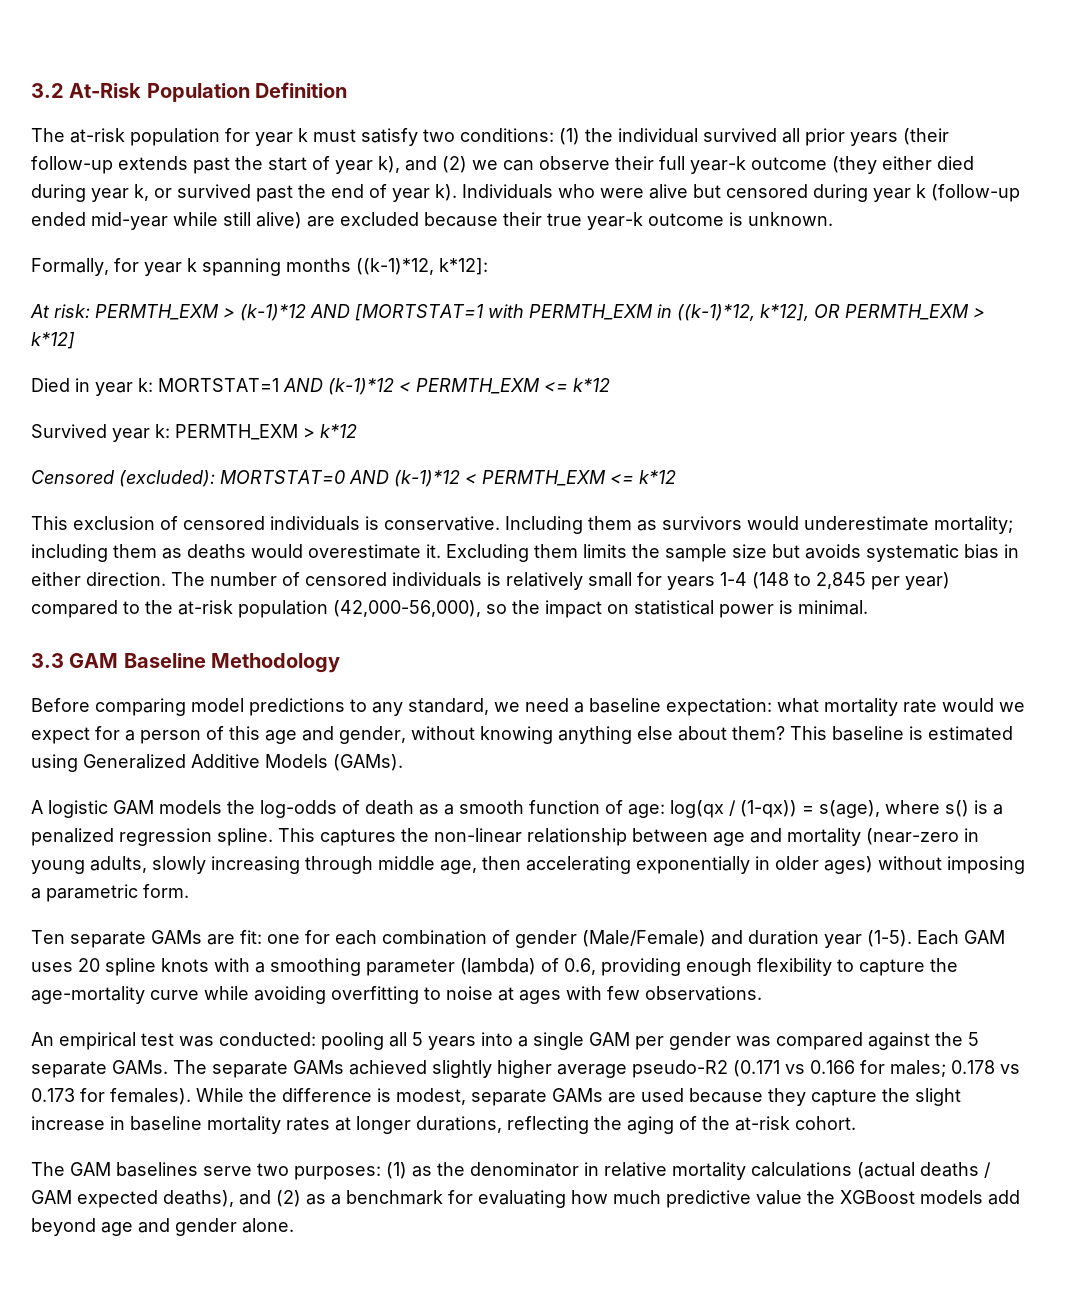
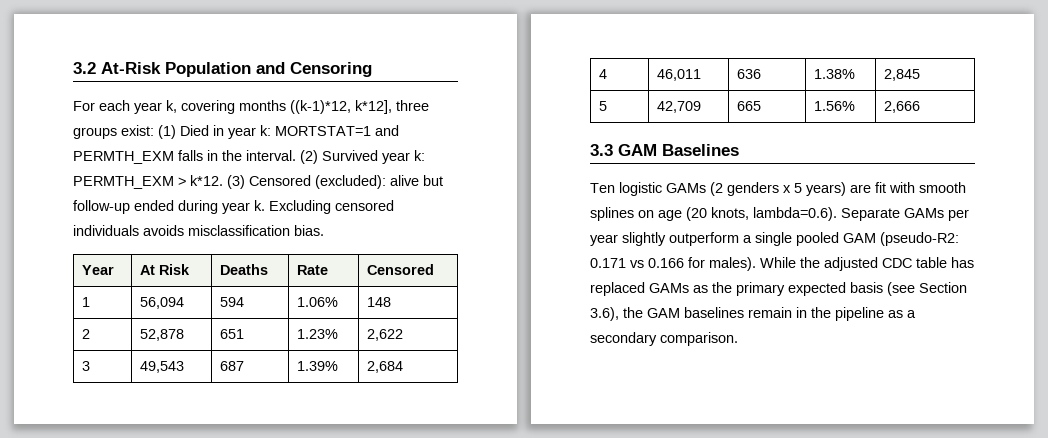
[255,82,348,98] [31,128,949,146] [31,156,974,174] [31,184,1020,202] [31,212,833,230] [31,258,488,276] [30,304,985,321] [31,332,75,349] Definition // The at-risk population for year k must satisfy two conditions: (1) the individual survived all prior years (their follow-up extends past the start of year k), and (2) we can observe their full year-k outcome (they either died during year k, or survived past the end of year k). Individuals who were alive but censored during year k (follow-up ended mid-year while still alive) are excluded because their true year-k outcome is unknown. // Formally, for year k spanning months ((k-1)*12, k*12]: // At risk: PERMTH_EXM > (k-1)*12 AND [MORTSTAT=1 with PERMTH_EXM in ((k-1)*12, k*12], OR PERMTH_EXM > k*12] // -> [256,62,372,77] [73,100,429,114] [73,125,176,139] and Censoring // For each year k, covering months ((k-1)*12, k*12], three groups exist: (1)
[283,378,610,395] AND (k-1)*12 < PERMTH_EXM <= k*12 // -> [375,125,399,136] [73,150,318,164] and PERMTH_EXM falls in the interval. (2)
[320,424,357,438] [31,470,676,487] [31,516,1013,534] [31,544,1019,562] [31,572,950,590] [31,600,868,618] [31,653,341,673] [31,698,1025,716] [31,726,1013,744] [31,754,403,772] [31,800,1003,818] [31,828,979,846] [31,856,1025,874] [31,884,189,902] [31,930,1005,948] [31,958,958,976] [31,986,762,1004] [31,1032,979,1050] [31,1060,1020,1078] [31,1088,961,1106] [31,1116,856,1134] [31,1162,991,1180] [31,1190,1020,1208] [31,1218,294,1236] k*12 // Censored (excluded): MORTSTAT=0 AND (k-1)*12 < PERMTH_EXM <= k*12 // This exclusion of censored individuals is conservative. Including them as survivors would underestimate mortality; including them as deaths would overestimate it. Excluding them limits the sample size but avoids systematic bias in either direction. The number of censored individuals is relatively small for years 1-4 (148 to 2,845 per year) compared to the at-risk population (42,000-56,000), so the impact on statistical power is minimal. // 3.3 GAM Baseline Methodology // Before comparing model predictions to any standard, we need a baseline expectation: what mortality rate would we expect for a person of this age and gender, without knowing anything else about them? This baseline is estimated using Generalized Additive Models (GAMs). // A logistic GAM models the log-odds of death as a smooth function of age: log(qx / (1-qx)) = s(age), where s() is a penalized regression spline. This captures the non-linear relationship between age and mortality (near-zero in young adults, slowly increasing through middle age, then accelerating exponentially in older ages) without imposing a parametric form. // Ten separate GAMs are fit: one for each combination of gender (Male/Female) and duration year (1-5). Each GAM uses 20 spline knots with a smoothing parameter (lambda) of 0.6, providing enough flexibility to capture the age-mortality curve while avoiding overfitting to noise at ages with few observations. // An empirical test was conducted: pooling all 5 years into a single GAM per gender was compared against the 5 separate GAMs. The separate GAMs achieved slightly higher average pseudo-R2 (0.171 vs 0.166 for males; 0.178 vs 0.173 for females). While the difference is modest, separate GAMs are used because they capture the slight increase in baseline mortality rates at longer durations, reflecting the aging of the at-risk cohort. // The GAM baselines serve two purposes: (1) as the denominator in relative mortality calculations (actual deaths / GAM expected deaths), and (2) as a benchmark for evaluating how much predictive value the XGBoost models add beyond age and gender alone. -> [190,175,443,189] [73,200,394,214] [73,225,324,236] [82,265,115,275] [140,264,191,275] [220,264,269,275] [297,265,329,275] [367,264,435,275] [82,297,91,307] [140,297,185,309] [220,297,245,307] [297,297,339,307] [367,297,392,307] [82,329,91,339] [140,329,185,341] [220,329,245,339] [297,329,339,339] [367,329,404,341] [82,361,91,371] [140,361,185,373] [220,361,245,371] [297,361,339,371] [367,361,404,373] [599,69,608,79] [657,69,702,81] [737,69,762,79] [814,69,856,79] [884,69,921,81] [599,101,608,111] [657,101,702,113] [737,101,762,111] [814,101,856,111] [884,101,921,113] [590,144,739,156] [590,182,966,196] [590,207,969,221] [590,232,959,246] [590,257,974,271] [590,282,967,296] [590,307,916,321] [590,332,738,346] k*12. (3) Censored (excluded): alive but follow-up ended during year k. Excluding censored individuals avoids misclassification bias. // Year | At Risk | Deaths | Rate | Censored // 1 | 56,094 | 594 | 1.06% | 148 // 2 | 52,878 | 651 | 1.23% | 2,622 // 3 | 49,543 | 687 | 1.39% | 2,684 // 4 | 46,011 | 636 | 1.38% | 2,845 // 5 | 42,709 | 665 | 1.56% | 2,666 // 3.3 GAM Baselines // Ten logistic GAMs (2 genders x 5 years) are fit with smooth splines on age (20 knots, lambda=0.6). Separate GAMs per year slightly outperform a single pooled GAM (pseudo-R2: 0.171 vs 0.166 for males). While the adjusted CDC table has replaced GAMs as the primary expected basis (see Section 3.6), the GAM baselines remain in the pipeline as a secondary comparison.

